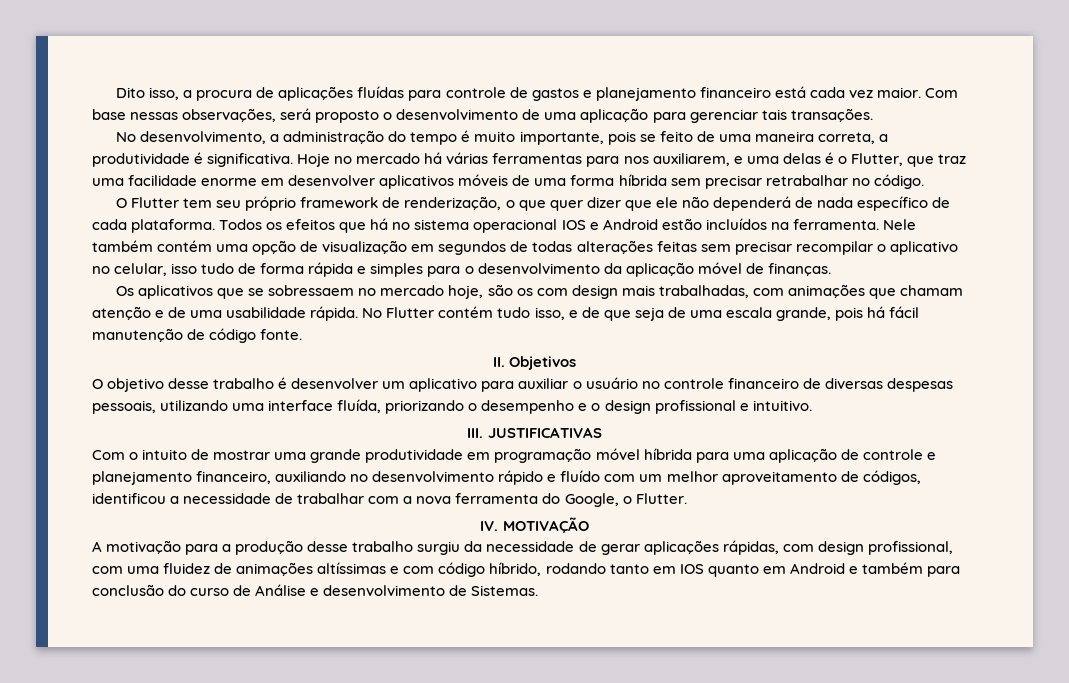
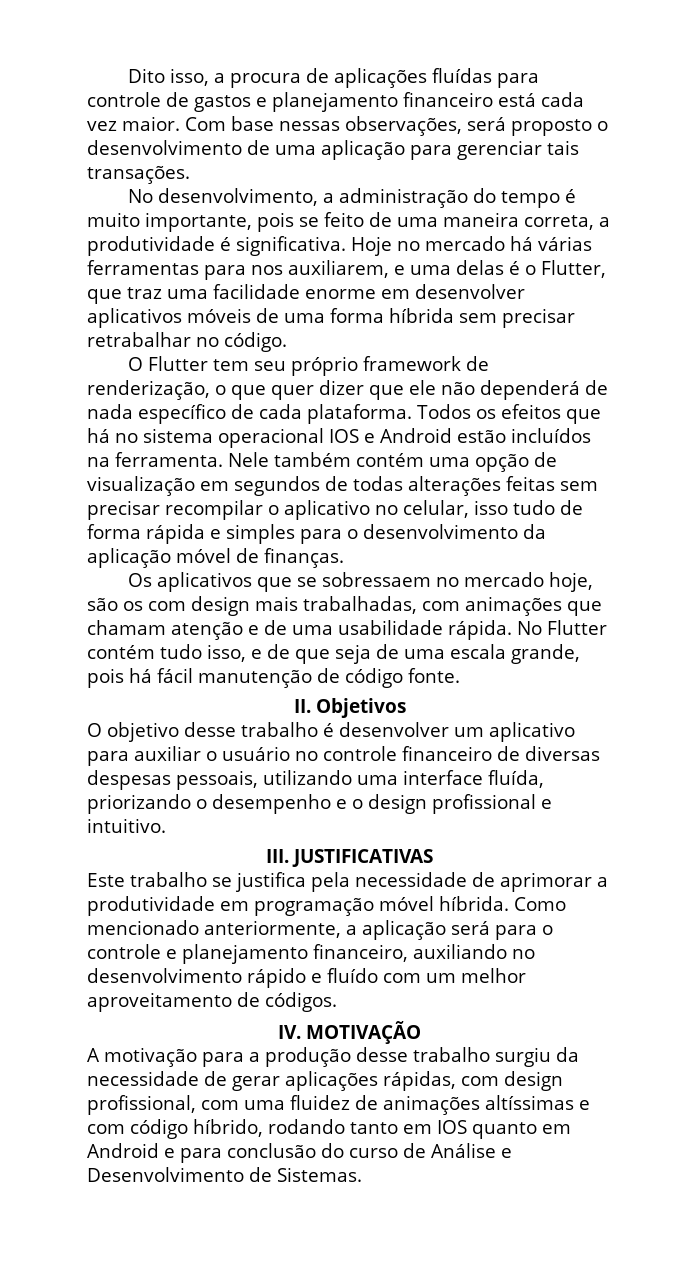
[92,448,859,463] Com o intuito de mostrar uma grande produtividade em programação móvel híbrida para uma aplicação de -> [87,872,608,892] [87,896,566,916] [87,920,553,940] Este trabalho se justifica pela necessidade de aprimorar a produtividade em programação móvel híbrida. Como mencionado anteriormente, a aplicação será para o
[862,470,921,485] [92,493,687,507] códigos, identificou a necessidade de trabalhar com a nova ferramenta do Google, o Flutter. -> [265,992,337,1012] códigos.
[861,562,923,574] também -> (175, 1153) none
[323,585,446,596] desenvolvimento -> [87,1167,244,1182] Desenvolvimento

